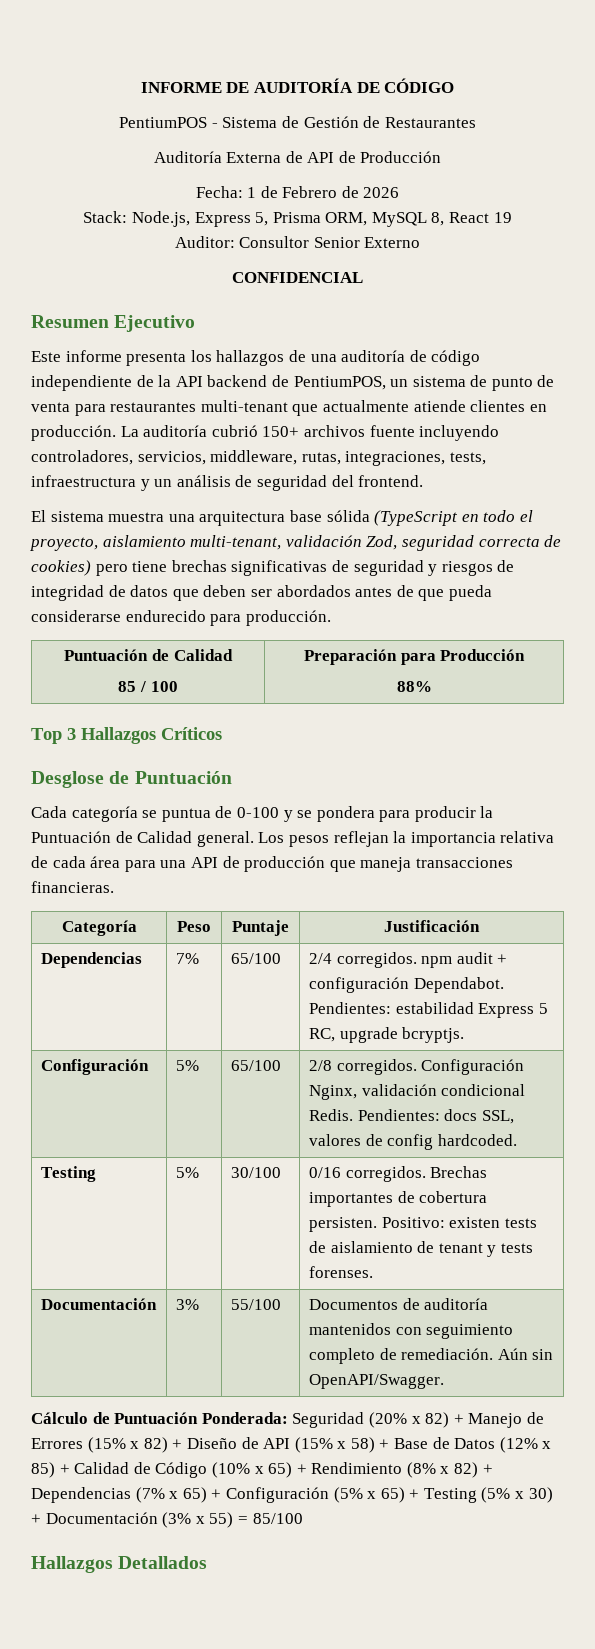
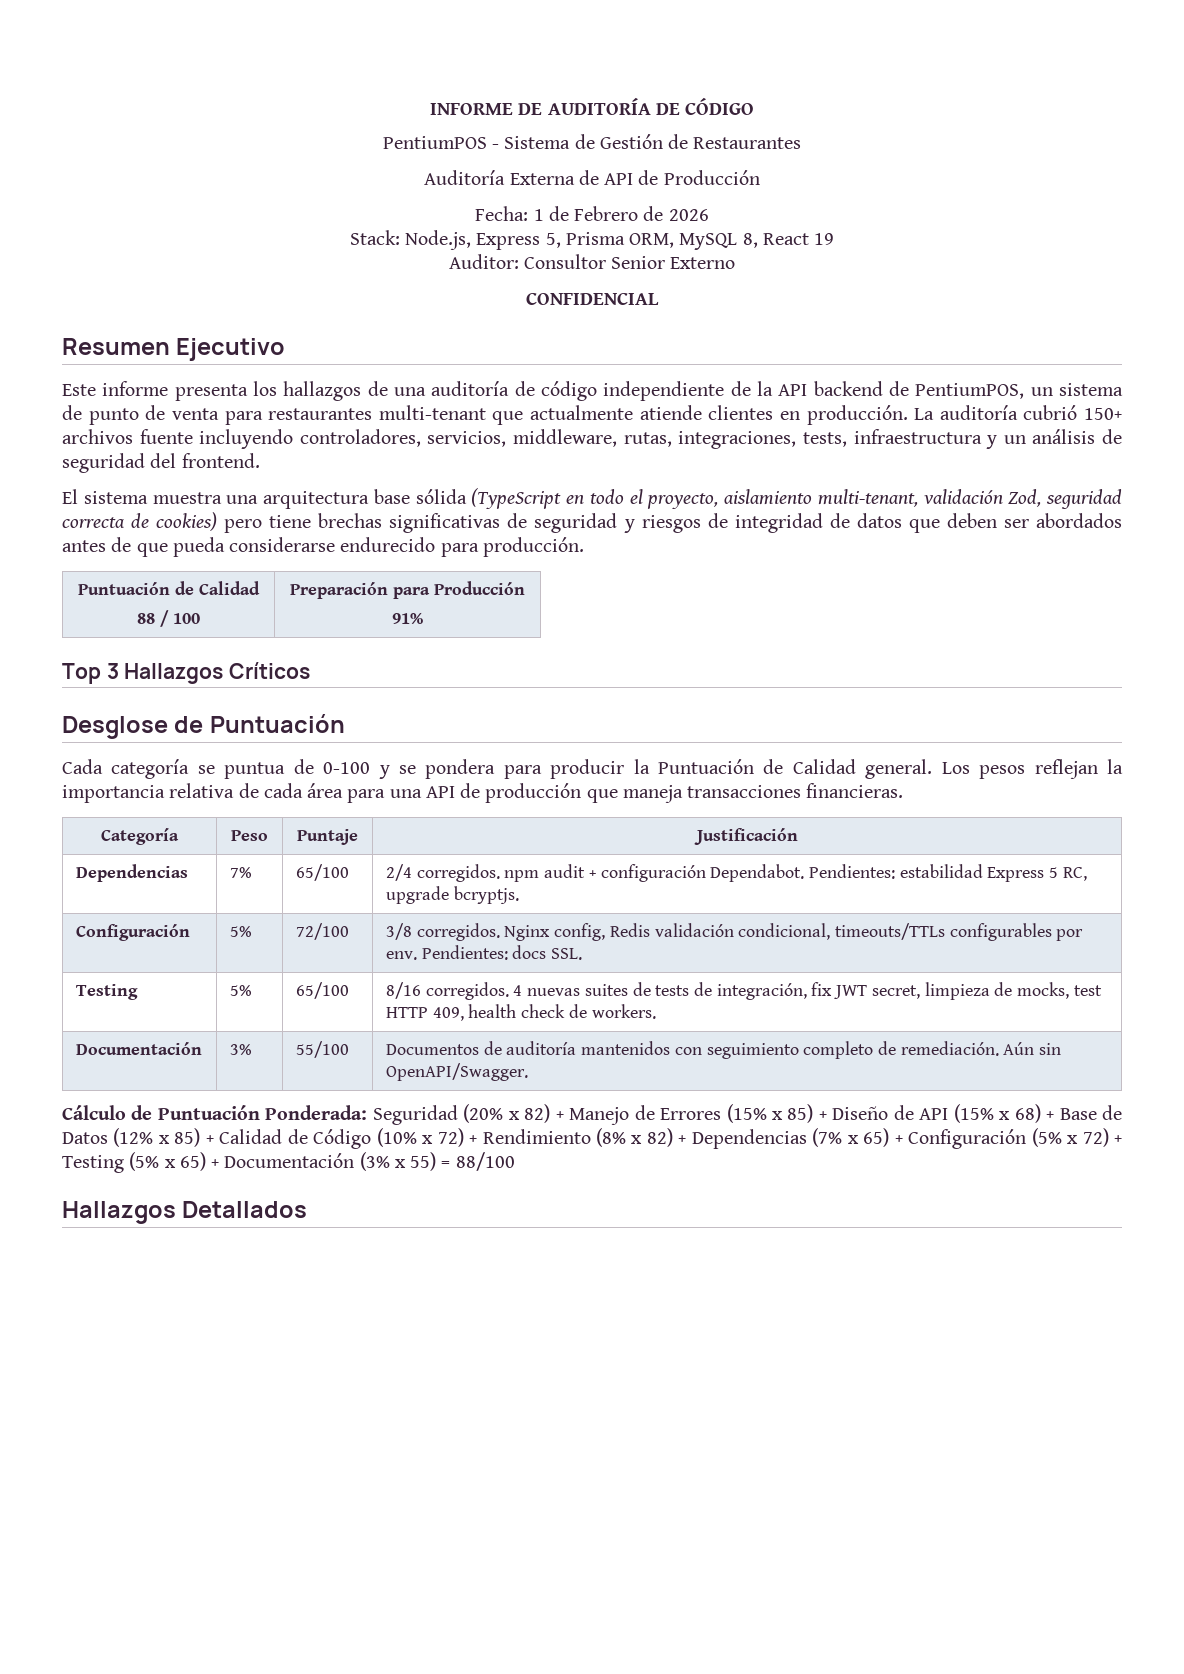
[118,681,137,692] 85 -> [136,613,155,624] 88
[396,681,432,692] 88% -> [392,612,423,624] 91%
[230,1060,281,1071] [308,1059,525,1075] [308,1084,526,1100] [308,1109,514,1124] [308,1134,517,1150] [40,1166,96,1182] [175,1167,199,1178] [230,1167,281,1178] [308,1166,488,1182] [308,1191,488,1207] [308,1217,537,1232] [308,1241,533,1257] [308,1266,373,1278] 65/100 | 2/8 corregidos. Configuración Nginx, validación condicional Redis. Pendientes: docs SSL, valores de config hardcoded. // Testing | 5% | 30/100 | 0/16 corregidos. Brechas importantes de cobertura persisten. Positivo: existen tests de aislamiento de tenant y tests forenses. -> [295,923,349,940] [385,923,1084,941] [385,945,583,960] [75,984,138,1000] [229,985,252,996] [295,982,349,999] [385,982,1102,1000] [385,1004,656,1021] 72/100 | 3/8 corregidos. Nginx config, Redis validación condicional, timeouts/TTLs configurables por env. Pendientes: docs SSL. // Testing | 5% | 65/100 | 8/16 corregidos. 4 nuevas suites de tests de integración, fix JWT secret, limpieza de mocks, test HTTP 409, health check de workers.
[143,1437,168,1453] 82) -> [787,1104,814,1123] 85)
[350,1437,375,1453] 58) -> [1014,1104,1041,1123] 68)
[268,1462,293,1478] 65) -> [437,1128,464,1147] 72)
[380,1487,405,1503] 65) -> [1082,1128,1109,1147] 72)
[528,1487,553,1503] 30) -> [179,1152,206,1171] 65)
[252,1513,303,1524] 85/100 -> [455,1152,515,1171] 88/100

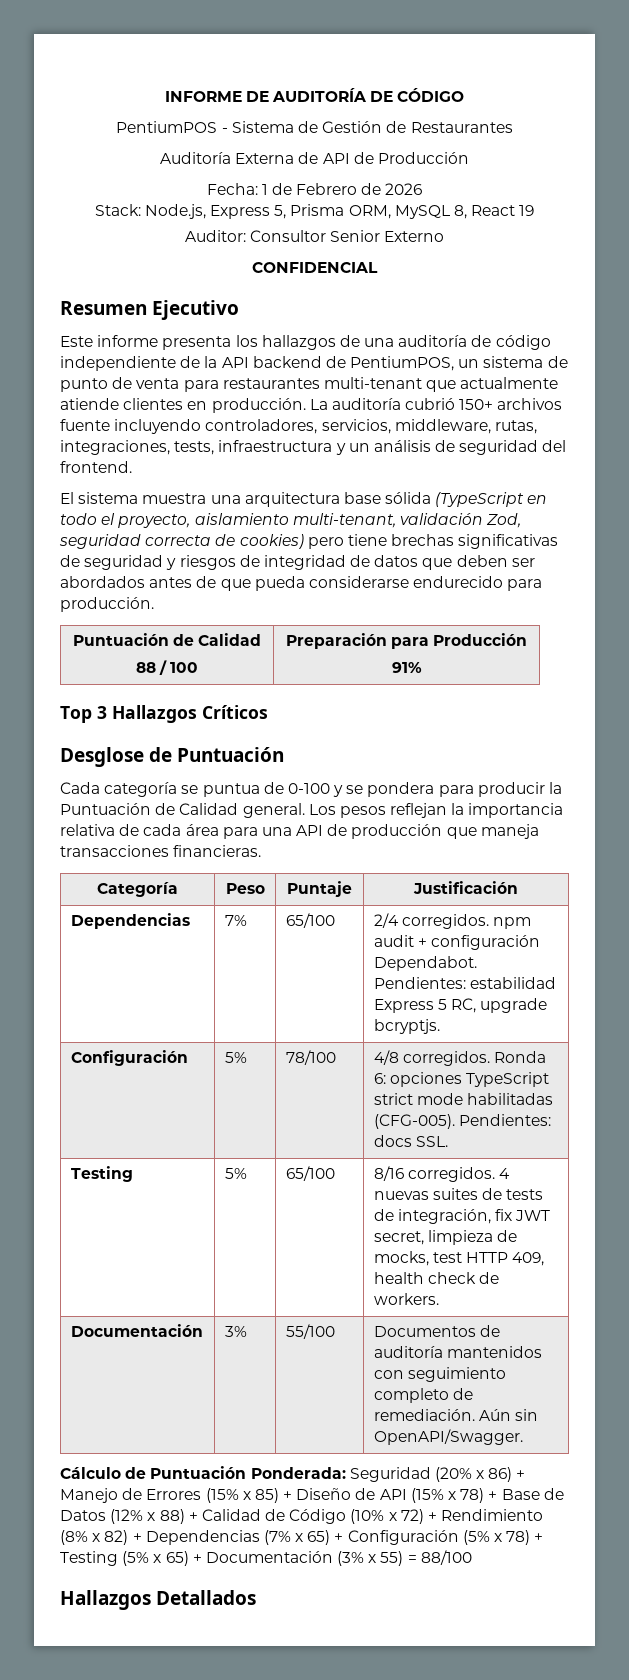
[295,923,349,940] [385,923,1084,941] [385,951,417,960] 72/100 | 3/8 corregidos. Nginx config, Redis validación condicional, timeouts/TTLs configurables por env. -> [285,1050,336,1065] [373,1050,547,1066] [373,1072,550,1087] [373,1093,554,1105] [373,1114,455,1129] 78/100 | 4/8 corregidos. Ronda 6: opciones TypeScript strict mode habilitadas (CFG-005).
[524,1104,551,1123] 82) -> [488,1467,513,1482] 86)
[1014,1104,1041,1123] 68) -> [460,1488,485,1503] 78)
[174,1128,201,1147] 85) -> [159,1509,185,1524] 88)
[1082,1128,1109,1147] 72) -> [506,1530,531,1545] 78)

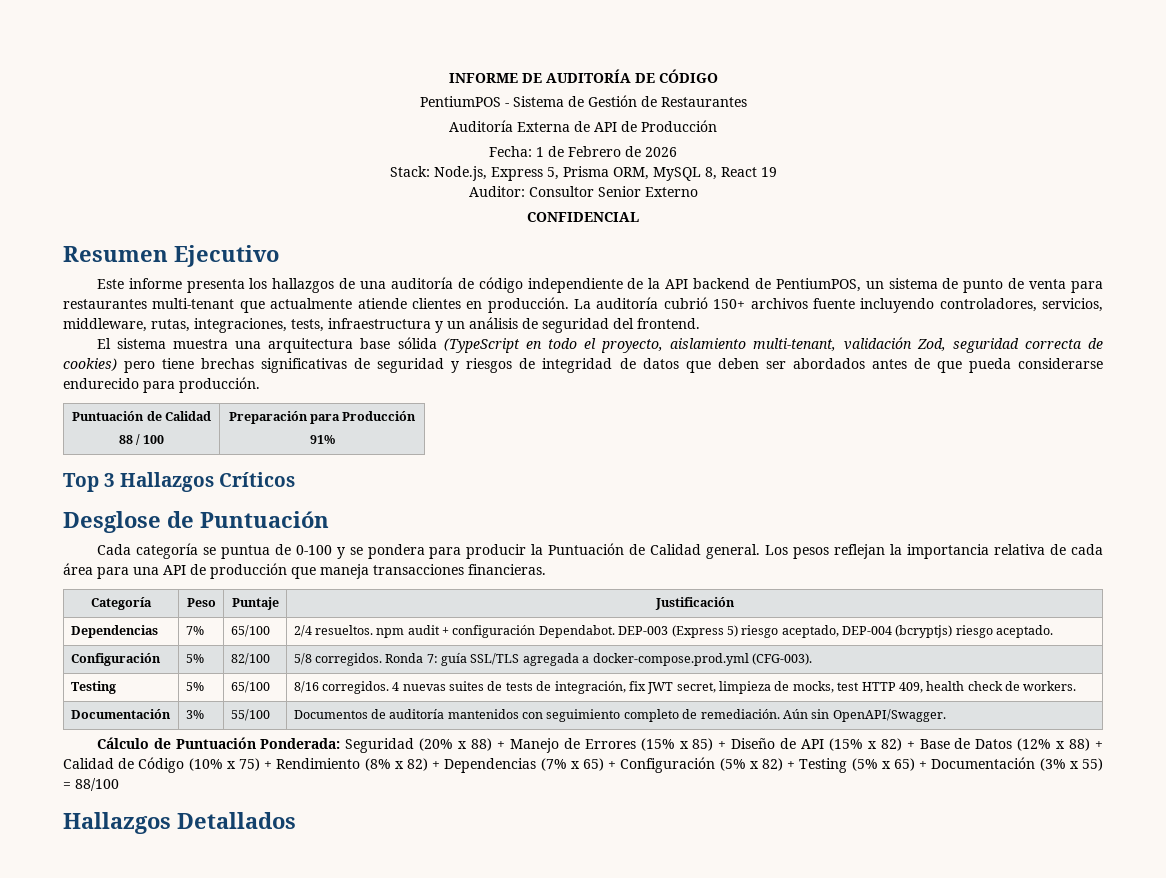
[401,914,489,929] corregidos. -> [314,625,373,635] resueltos.
[373,977,556,989] [373,998,548,1013] [373,1019,440,1034] [70,1050,188,1066] [224,1052,247,1063] [285,1050,336,1065] [373,1050,547,1066] [373,1072,550,1087] [373,1093,554,1105] [373,1114,551,1129] [373,1135,448,1147] Pendientes: estabilidad Express 5 RC, upgrade bcryptjs. // Configuración | 5% | 78/100 | 4/8 corregidos. Ronda 6: opciones TypeScript strict mode habilitadas (CFG-005). Pendientes: docs SSL. -> [618,625,1054,638] [70,653,161,666] [185,654,204,663] [230,653,270,665] [293,653,812,666] DEP-003 (Express 5) riesgo aceptado, DEP-004 (bcryptjs) riesgo aceptado. // Configuración | 5% | 82/100 | 5/8 corregidos. Ronda 7: guía SSL/TLS agregada a docker-compose.prod.yml (CFG-003).
[488,1467,513,1482] 86) -> [471,738,493,751] 88)
[460,1488,485,1503] 78) -> [880,738,902,751] 82)
[400,1509,424,1524] 72) -> [239,758,260,771] 75)
[506,1530,531,1545] 78) -> [762,758,784,771] 82)

